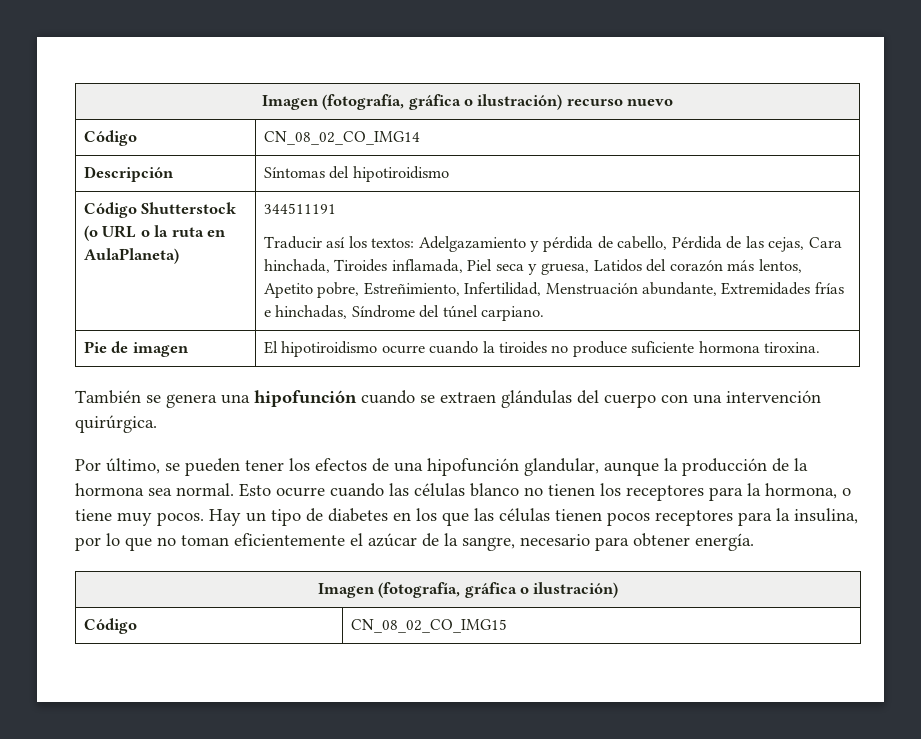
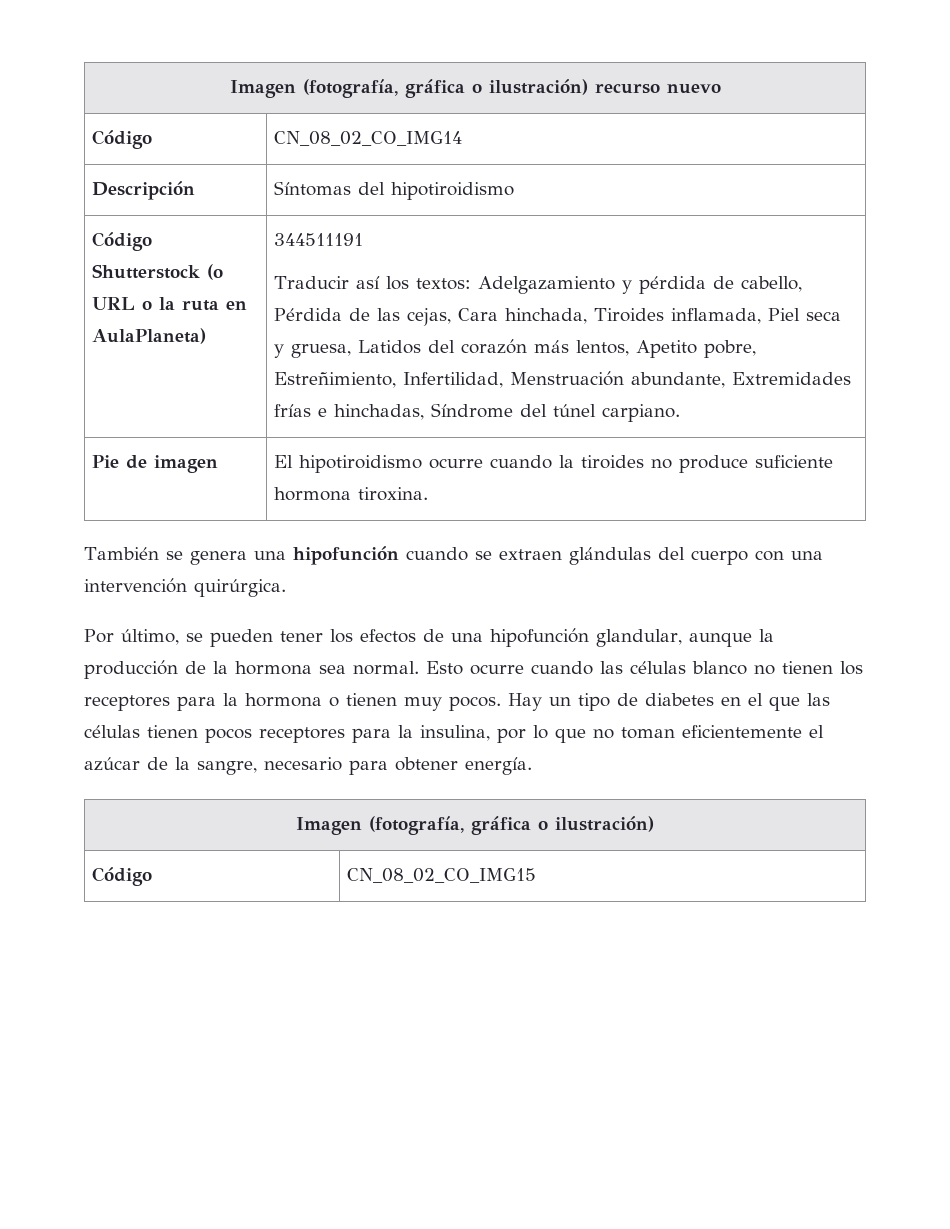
[765,483,851,499] [75,509,112,521] hormona, o tiene -> [245,693,397,707] hormona o tienen
[416,508,437,521] los -> [748,693,763,706] el

